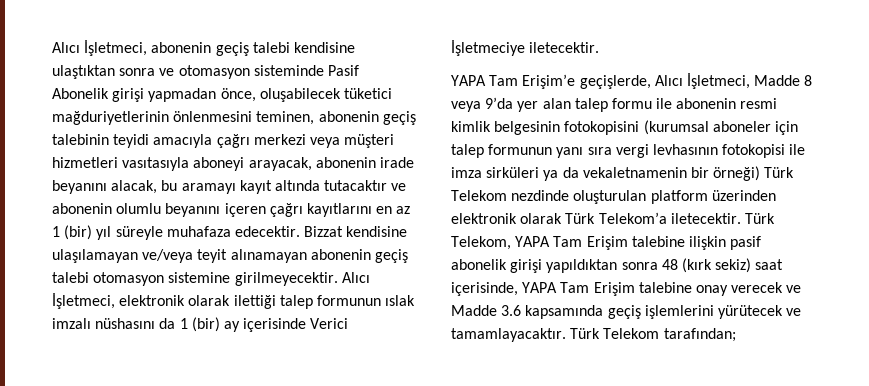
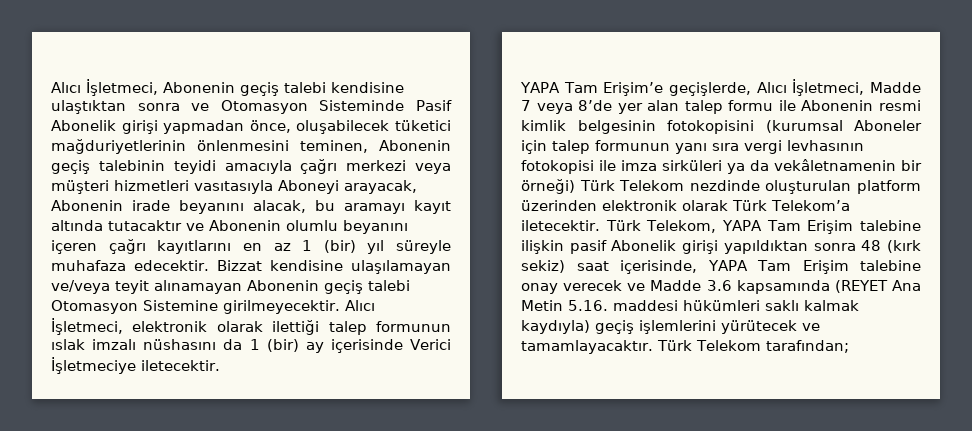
[52,40,212,56] Alıcı İşletmeci, abonenin -> [51,79,235,96] Alıcı İşletmeci, Abonenin
[178,65,324,79] otomasyon sisteminde -> [220,100,405,114] Otomasyon Sisteminde
[318,111,379,122] abonenin -> [379,140,451,151] Abonenin
[193,157,376,171] aboneyi arayacak, abonenin -> [278,180,417,194] [51,200,123,211] Aboneyi arayacak, Abonenin
[52,203,112,214] abonenin -> [209,220,281,231] Abonenin
[310,249,408,263] [52,272,231,286] abonenin geçiş talebi otomasyon sistemine -> [247,280,410,294] [51,300,218,314] Abonenin geçiş talebi Otomasyon Sistemine
[804,75,813,86] [451,97,514,112] 8 veya 9’da -> [521,100,613,114] 7 veya 8’de
[676,98,737,109] abonenin -> [801,100,874,111] Abonenin
[712,121,771,132] aboneler -> [854,120,922,131] Aboneler
[582,167,687,178] vekaletnamenin -> [774,159,896,171] vekâletnamenin
[451,259,507,270] abonelik -> [611,240,677,251] Abonelik
(604, 312) none -> [834,280,921,293] [521,300,859,311] [521,320,590,334] (REYET Ana Metin 5.16. maddesi hükümleri saklı kalmak kaydıyla)

